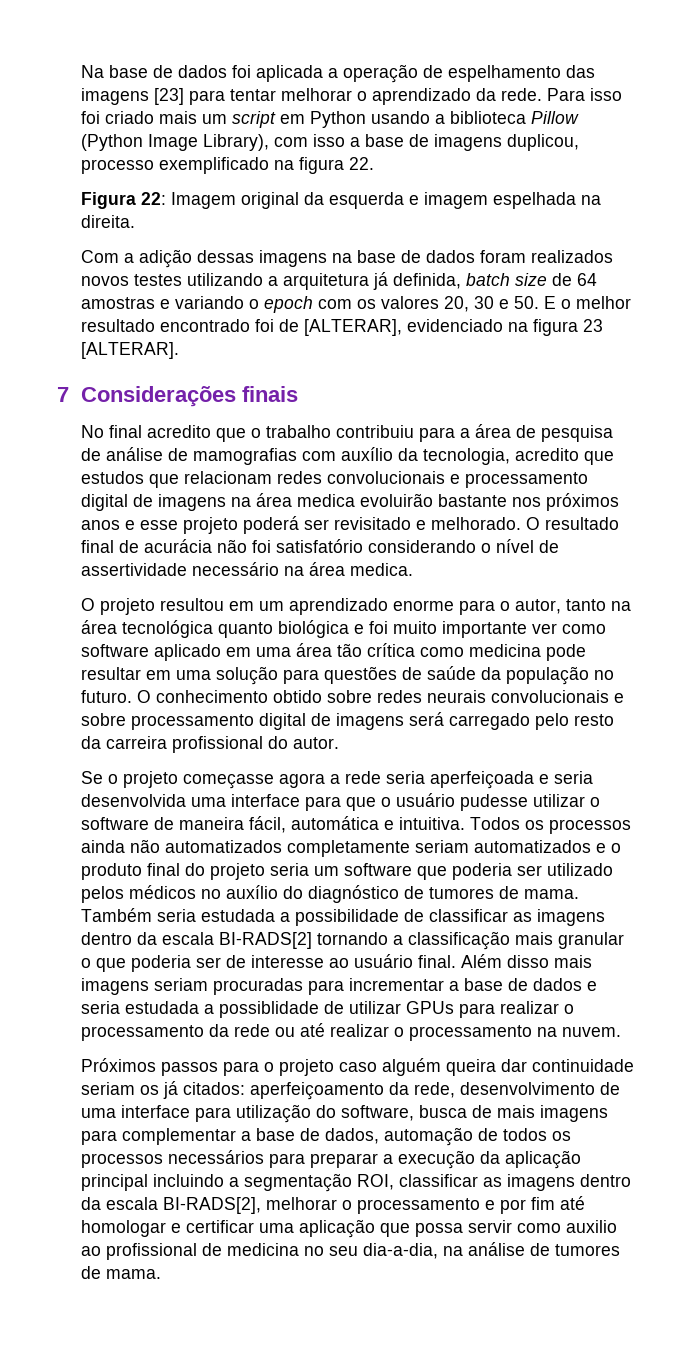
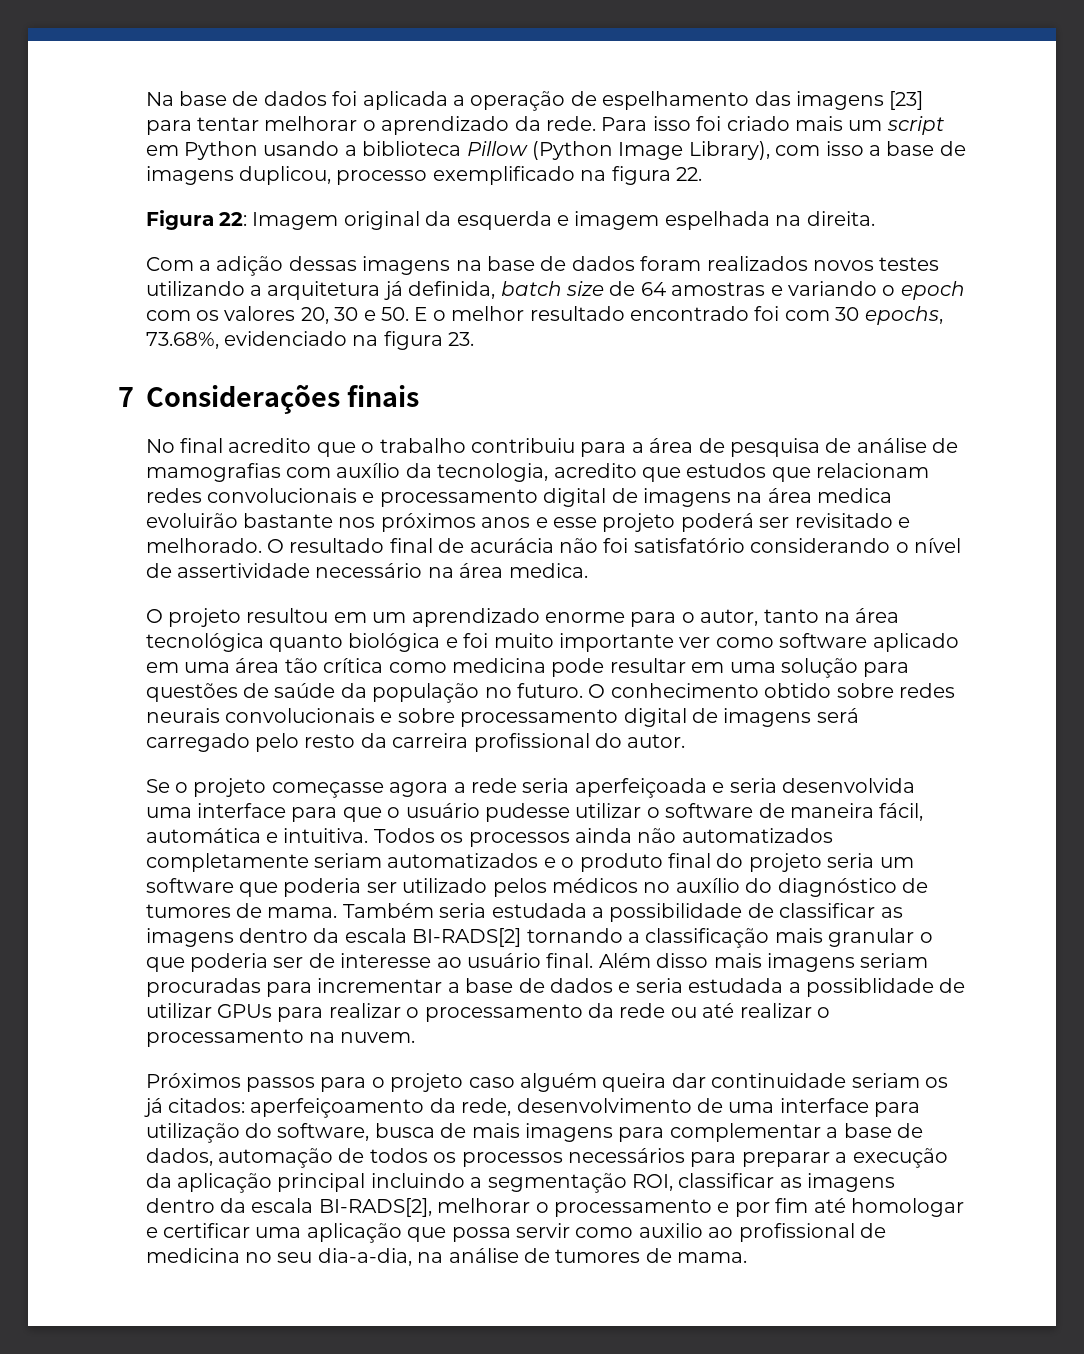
[278,319,402,336] de [ALTERAR], -> [784,306,943,325] [145,332,219,349] com 30 epochs, 73.68%,
[582,319,603,332] [80,342,179,359] 23 [ALTERAR]. -> [448,332,475,346] 23.

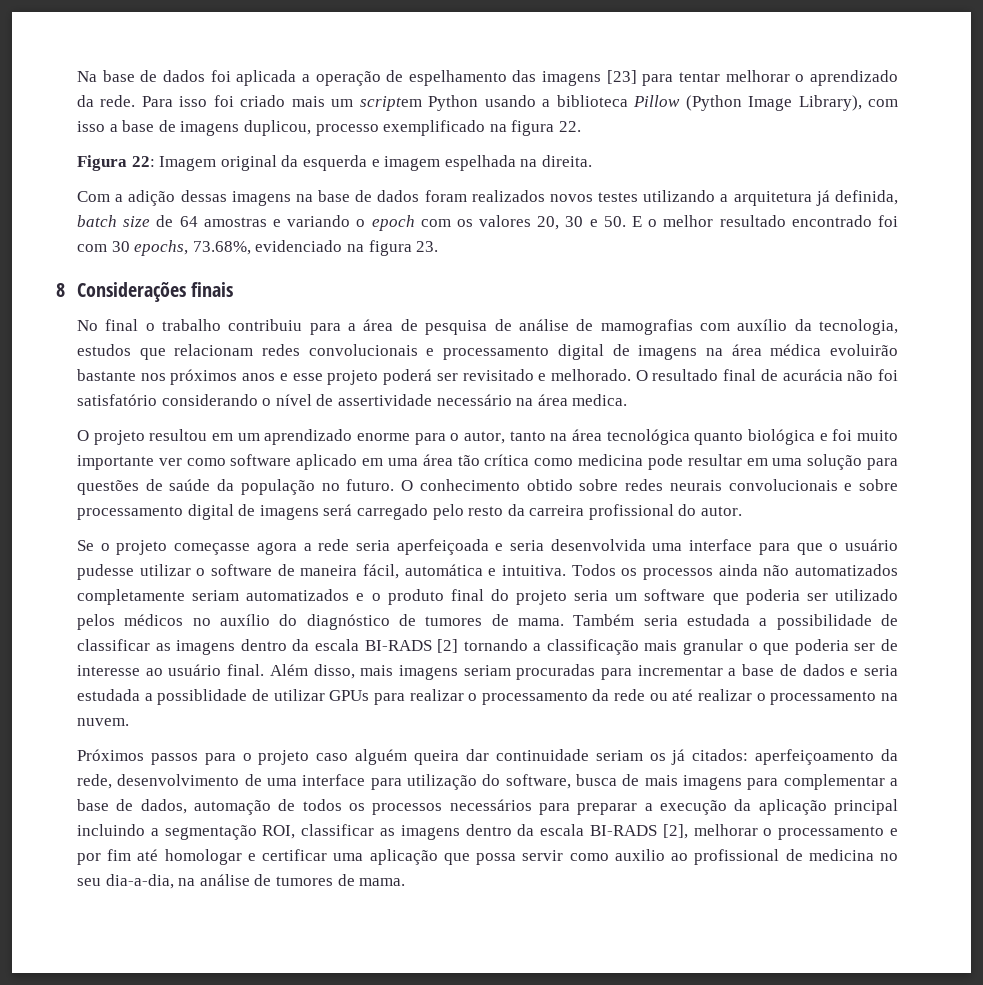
[886,116,944,135] [145,145,179,156] script em -> [359,96,422,111] scriptem
[118,387,134,407] 7 -> [56,283,65,297] 8
[228,438,356,457] acredito que -> (139, 325) none
[553,463,681,482] acredito que -> (898, 327) none
[817,488,893,503] medica -> [770,344,822,356] médica
[412,928,522,947] BI-RADS[2] -> [364,639,459,653] BI-RADS [2]
[656,953,709,968] disso -> [313,664,355,679] disso,
[318,1198,432,1217] BI-RADS[2], -> [589,824,688,839] BI-RADS [2],

